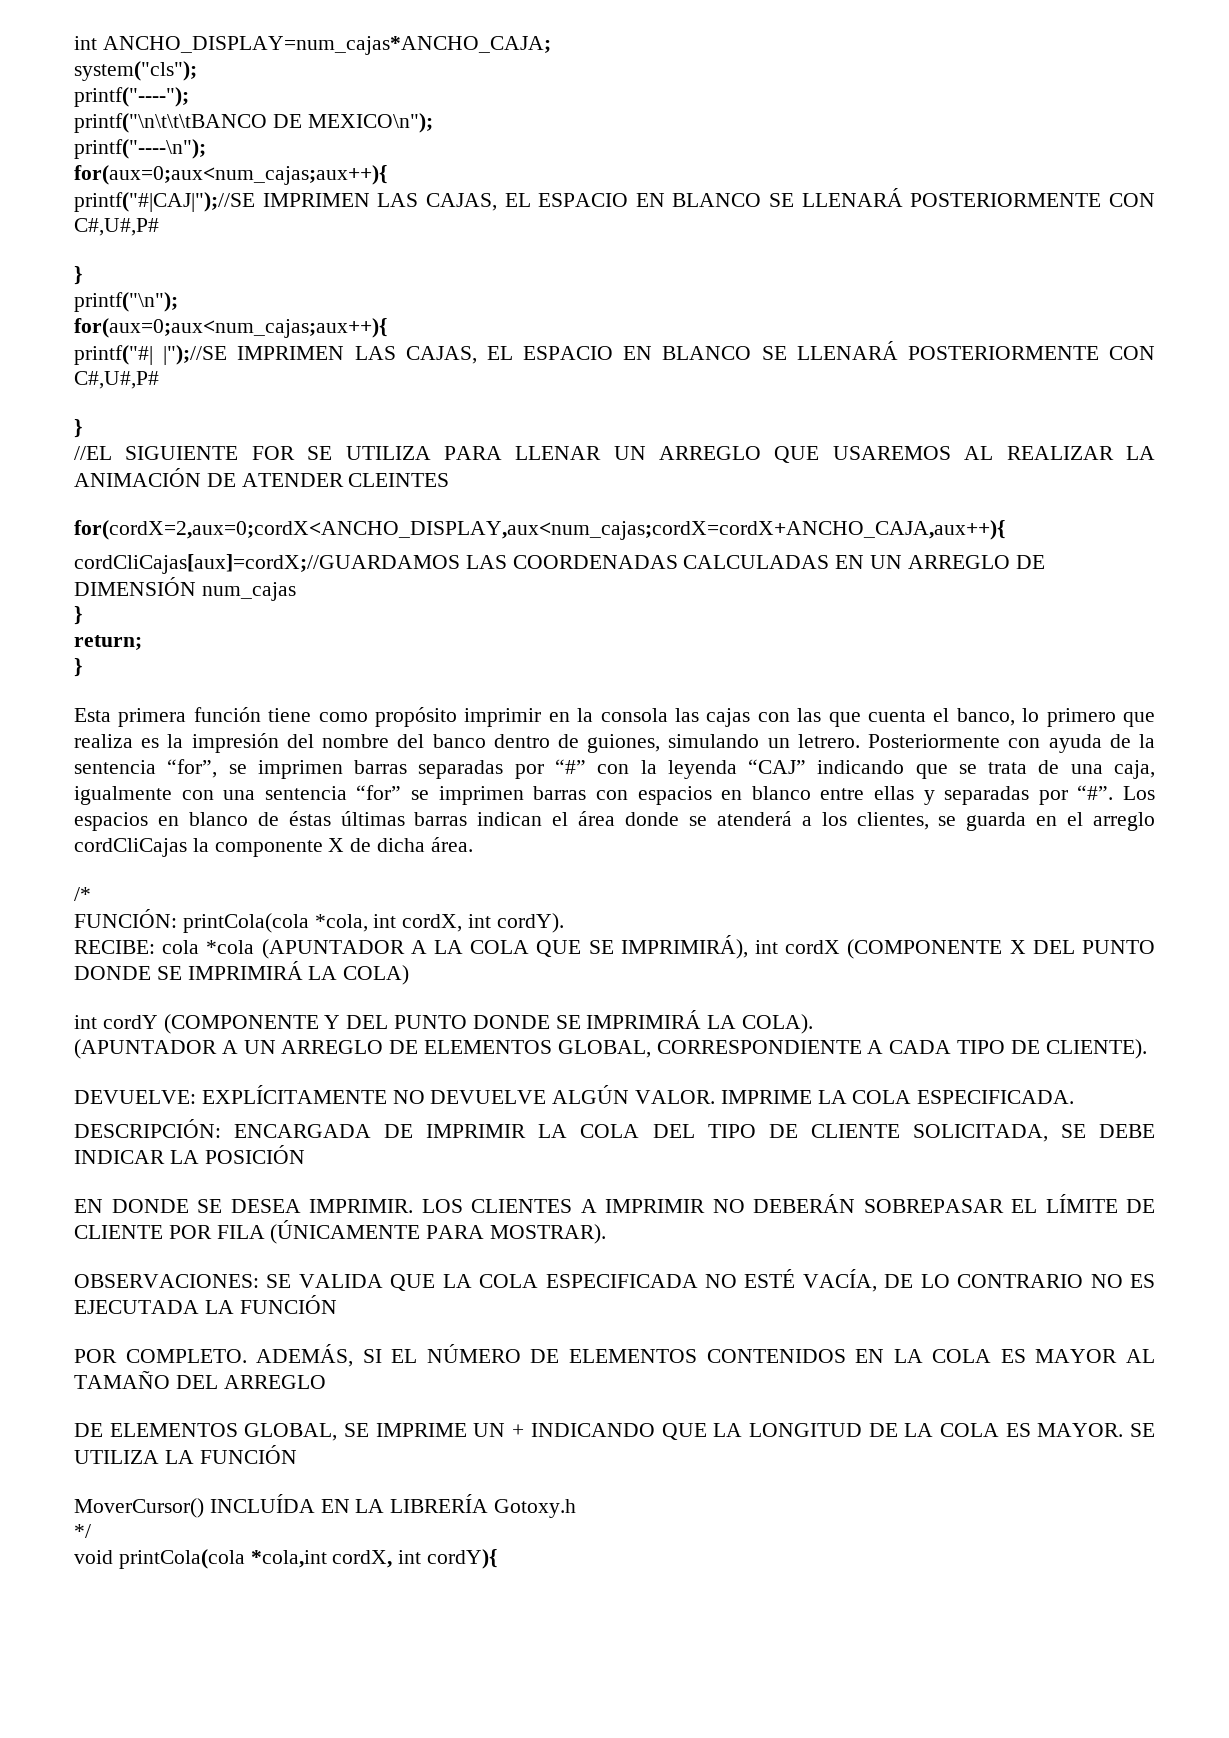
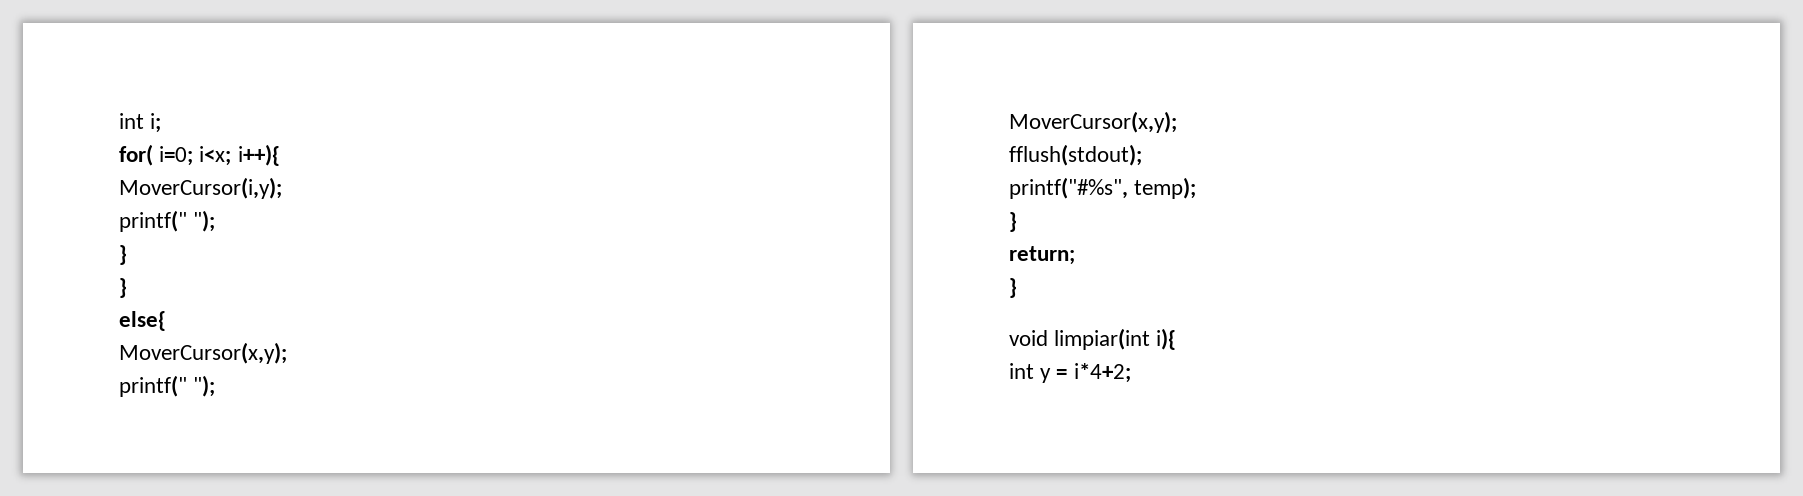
[74,36,551,55] [74,61,197,81] [74,87,189,107] [74,113,433,133] [74,139,206,159] [74,165,387,185] [74,188,1155,212] [74,218,159,236] [74,266,82,285] [74,292,178,312] [74,318,387,338] [74,341,1155,365] [74,371,159,389] [74,419,82,438] [74,446,1155,463] [74,468,450,487] [74,520,1005,540] [74,554,1045,574] [74,577,296,601] [74,606,82,625] [74,635,142,650] [74,658,82,677] [74,707,1155,727] [74,733,1155,753] [74,759,1156,779] [74,785,1155,805] [74,811,1155,831] [74,837,473,857] [74,887,91,901] [74,909,564,933] [74,935,1156,959] [74,961,410,985] [74,1010,814,1034] [74,1039,1147,1059] [74,1085,1075,1104] [74,1119,1155,1142] [74,1145,305,1164] [74,1194,1155,1213] [74,1220,607,1244] [74,1269,1156,1292] [74,1295,337,1314] [74,1344,1155,1367] [74,1370,326,1389] [74,1423,1155,1441] [74,1445,297,1464] [74,1494,577,1518] [74,1524,91,1538] [74,1549,498,1569] int ANCHO_DISPLAY=num_cajas*ANCHO_CAJA; // system("cls"); // printf("----"); // printf("\n\t\t\tBANCO DE MEXICO\n"); // printf("----\n"); // for(aux=0;aux<num_cajas;aux++){ // printf("#|CAJ|");//SE IMPRIMEN LAS CAJAS, EL ESPACIO EN BLANCO SE LLENARÁ POSTERIORMENTE CON C#,U#,P# // } // printf("\n"); // for(aux=0;aux<num_cajas;aux++){ // printf("#| |");//SE IMPRIMEN LAS CAJAS, EL ESPACIO EN BLANCO SE LLENARÁ POSTERIORMENTE CON C#,U#,P# // } // //EL SIGUIENTE FOR SE UTILIZA PARA LLENAR UN ARREGLO QUE USAREMOS AL REALIZAR LA ANIMACIÓN DE ATENDER CLEINTES // for(cordX=2,aux=0;cordX<ANCHO_DISPLAY,aux<num_cajas;cordX=cordX+ANCHO_CAJA,aux++){ // cordCliCajas[aux]=cordX;//GUARDAMOS LAS COORDENADAS CALCULADAS EN UN ARREGLO DE DIMENSIÓN num_cajas // } // return; // } // Esta primera función tiene como propósito imprimir en la consola las cajas con las que cuenta el banco, lo primero que realiza es la impresión del nombre del banco dentro de guiones, simulando un letrero. Posteriormente con ayuda de la sentencia “for”, se imprimen barras separadas por “#” con la leyenda “CAJ” indicando que se trata de una caja, igualmente con una sentencia “for” se imprimen barras con espacios en blanco entre ellas y separadas por “#”. Los espacios en blanco de éstas últimas barras indican el área donde se atenderá a los clientes, se guarda en el arreglo cordCliCajas la componente X de dicha área. // /* // FUNCIÓN: printCola(cola *cola, int cordX, int cordY). // RECIBE: cola *cola (APUNTADOR A LA COLA QUE SE IMPRIMIRÁ), int cordX (COMPONENTE X DEL PUNTO DONDE SE IMPRIMIRÁ LA COLA) // int cordY (COMPONENTE Y DEL PUNTO DONDE SE IMPRIMIRÁ LA COLA). // (APUNTADOR A UN ARREGLO DE ELEMENTOS GLOBAL, CORRESPONDIENTE A CADA TIPO DE CLIENTE). // DEVUELVE: EXPLÍCITAMENTE NO DEVUELVE ALGÚN VALOR. IMPRIME LA COLA ESPECIFICADA. // DESCRIPCIÓN: ENCARGADA DE IMPRIMIR LA COLA DEL TIPO DE CLIENTE SOLICITADA, SE DEBE INDICAR LA POSICIÓN // EN DONDE SE DESEA IMPRIMIR. LOS CLIENTES A IMPRIMIR NO DEBERÁN SOBREPASAR EL LÍMITE DE CLIENTE POR FILA (ÚNICAMENTE PARA MOSTRAR). // OBSERVACIONES: SE VALIDA QUE LA COLA ESPECIFICADA NO ESTÉ VACÍA, DE LO CONTRARIO NO ES EJECUTADA LA FUNCIÓN // POR COMPLETO. ADEMÁS, SI EL NÚMERO DE ELEMENTOS CONTENIDOS EN LA COLA ES MAYOR AL TAMAÑO DEL ARREGLO // DE ELEMENTOS GLOBAL, SE IMPRIME UN + INDICANDO QUE LA LONGITUD DE LA COLA ES MAYOR. SE UTILIZA LA FUNCIÓN // MoverCursor() INCLUÍDA EN LA LIBRERÍA Gotoxy.h // */ // void printCola(cola *cola,int cordX, int cordY){ -> [119,113,162,133] [119,144,280,166] [119,177,282,199] [119,210,216,232] [119,245,127,265] [119,278,127,298] [119,311,166,331] [119,342,287,364] [119,375,216,397] [1009,111,1177,133] [1009,144,1142,166] [1009,177,1197,199] [1009,212,1017,232] [1009,246,1075,265] [1009,278,1017,298] [1009,328,1177,350] [1009,363,1131,383] int i; // for( i=0; i<x; i++){ // MoverCursor(i,y); // printf(" "); // } // } // else{ // MoverCursor(x,y); // printf(" "); // MoverCursor(x,y); // fflush(stdout); // printf("#%s", temp); // } // return; // } // void limpiar(int i){ // int y = i*4+2;

